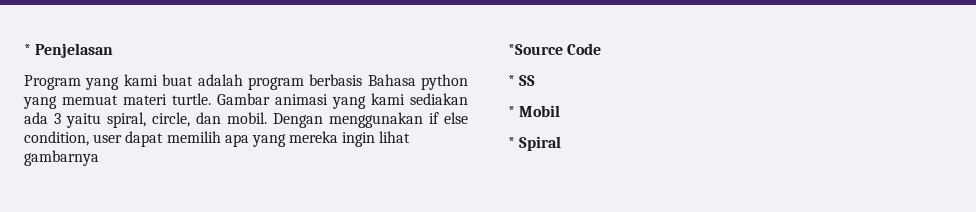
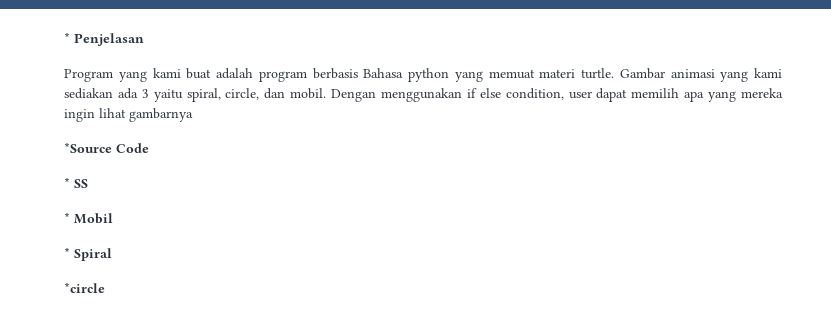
(562, 143) none -> [64,282,105,293] // *circle

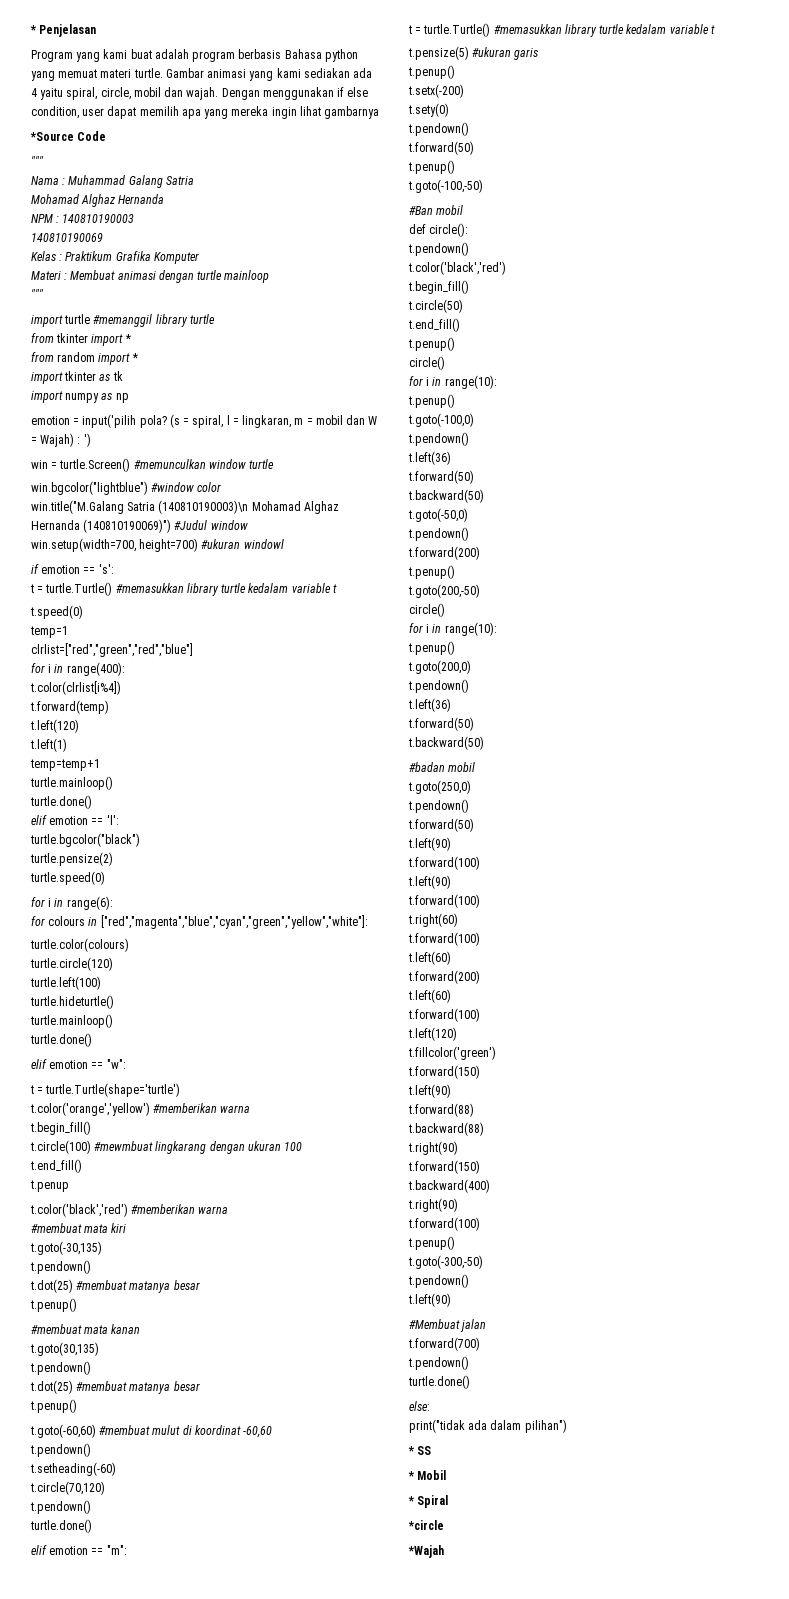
[141,89,149,98] 3 -> [31,88,37,97] 4
[264,88,327,99] dan mobil. -> [133,87,219,100] mobil dan wajah.
(149, 148) none -> [31,156,43,166] [31,175,194,188] [31,194,165,207] [31,214,135,223] [31,233,103,242] [31,251,199,264] [31,270,270,283] [31,289,43,299] [31,314,215,327] [31,333,131,346] [31,352,138,365] [31,371,123,384] [31,391,129,403] [31,414,378,428] [31,433,91,447] [31,458,275,472] [31,481,222,495] [31,500,339,514] [31,519,248,533] [31,538,284,552] [31,564,114,574] [30,582,337,596] [30,605,83,619] [30,626,68,638] [31,643,193,657] [31,662,125,676] [30,681,121,695] [30,700,109,714] [30,719,79,733] [30,738,67,752] [30,759,100,771] [30,776,113,790] [30,795,92,809] [31,815,119,825] [30,833,140,847] [30,852,113,866] [30,871,105,885] [31,896,113,910] [31,915,368,929] [30,938,129,952] [30,957,113,971] [30,976,101,990] [30,995,114,1009] [30,1014,113,1028] [30,1033,92,1047] [31,1059,126,1069] [30,1083,181,1097] [30,1102,251,1116] [30,1121,91,1135] [30,1140,303,1154] [30,1159,82,1173] [30,1180,69,1192] [30,1203,229,1217] [31,1223,127,1233] [30,1241,102,1255] [30,1260,91,1274] [30,1279,200,1293] [30,1298,77,1312] [31,1324,141,1334] [30,1342,99,1356] [30,1361,91,1375] [30,1380,200,1394] [30,1399,77,1413] [30,1424,273,1438] [30,1443,91,1457] [30,1462,116,1476] [30,1481,105,1495] [30,1500,91,1514] [30,1519,92,1533] [31,1545,127,1555] [408,23,715,37] [408,46,539,60] [408,65,455,79] [408,84,464,98] [408,103,449,117] [408,122,469,136] [408,141,474,155] [408,160,455,174] [408,179,483,193] [409,205,464,215] [409,223,469,237] [408,242,469,256] [408,261,506,275] [408,280,469,294] [408,299,463,313] [408,318,460,332] [408,337,455,351] [409,356,445,370] [409,375,497,389] [408,394,455,408] [408,413,474,427] [408,432,469,446] [408,451,451,465] [408,470,474,484] [408,489,484,503] [408,508,468,522] [408,527,469,541] [408,546,480,560] [408,565,455,579] [408,584,480,598] [409,603,445,617] [409,622,497,636] [408,641,455,655] [408,660,471,674] [408,679,469,693] [408,698,451,712] [408,717,474,731] [408,736,484,750] [409,762,476,772] [408,780,471,794] [408,799,469,813] [408,818,474,832] [408,837,451,851] [408,856,480,870] [408,875,451,889] [408,894,480,908] [408,913,458,927] [408,932,480,946] [408,951,451,965] [408,970,480,984] [408,989,451,1003] [408,1008,480,1022] [408,1027,457,1041] [408,1046,496,1060] [408,1065,480,1079] [408,1084,451,1098] [408,1103,474,1117] [408,1122,484,1136] [408,1141,458,1155] [408,1160,480,1174] [408,1179,490,1193] [408,1198,458,1212] [408,1217,480,1231] [408,1236,455,1250] [408,1255,483,1269] [408,1274,469,1288] [408,1293,451,1307] [409,1319,487,1332] [408,1337,480,1351] [408,1356,469,1370] [408,1375,470,1389] [409,1401,430,1411] [409,1419,567,1433] // """ // Nama : Muhammad Galang Satria // Mohamad Alghaz Hernanda // NPM : 140810190003 // 140810190069 // Kelas : Praktikum Grafika Komputer // Materi : Membuat animasi dengan turtle mainloop // """ // import turtle #memanggil library turtle // from tkinter import * // from random import * // import tkinter as tk // import numpy as np // emotion = input('pilih pola? (s = spiral, l = lingkaran, m = mobil dan W = Wajah) : ') // win = turtle.Screen() #memunculkan window turtle // win.bgcolor("lightblue") #window color // win.title("M.Galang Satria (140810190003)\n Mohamad Alghaz Hernanda (140810190069)") #Judul window // win.setup(width=700, height=700) #ukuran windowl // if emotion == 's': // t = turtle.Turtle() #memasukkan library turtle kedalam variable t // t.speed(0) // temp=1 // clrlist=["red","green","red","blue"] // for i in range(400): // t.color(clrlist[i%4]) // t.forward(temp) // t.left(120) // t.left(1) // temp=temp+1 // turtle.mainloop() // turtle.done() // elif emotion == 'l': // turtle.bgcolor("black") // turtle.pensize(2) // turtle.speed(0) // for i in range(6): // for colours in ["red","magenta","blue","cyan","green","yellow","white"]: // turtle.color(colours) // turtle.circle(120) // turtle.left(100) // turtle.hideturtle() // turtle.mainloop() // turtle.done() // elif emotion == "w": // t = turtle.Turtle(shape='turtle') // t.color('orange','yellow') #memberikan warna // t.begin_fill() // t.circle(100) #mewmbuat lingkarang dengan ukuran 100 // t.end_fill() // t.penup // t.color('black','red') #memberikan warna // #membuat mata kiri // t.goto(-30,135) // t.pendown() // t.dot(25) #membuat matanya besar // t.penup() // #membuat mata kanan // t.goto(30,135) // t.pendown() // t.dot(25) #membuat matanya besar // t.penup() // t.goto(-60,60) #membuat mulut di koordinat -60,60 // t.pendown() // t.setheading(-60) // t.circle(70,120) // t.pendown() // turtle.done() // elif emotion == "m": // t = turtle.Turtle() #memasukkan library turtle kedalam variable t // t.pensize(5) #ukuran garis // t.penup() // t.setx(-200) // t.sety(0) // t.pendown() // t.forward(50) // t.penup() // t.goto(-100,-50) // #Ban mobil // def circle(): // t.pendown() // t.color('black','red') // t.begin_fill() // t.circle(50) // t.end_fill() // t.penup() // circle() // for i in range(10): // t.penup() // t.goto(-100,0) // t.pendown() // t.left(36) // t.forward(50) // t.backward(50) // t.goto(-50,0) // t.pendown() // t.forward(200) // t.penup() // t.goto(200,-50) // circle() // for i in range(10): // t.penup() // t.goto(200,0) // t.pendown() // t.left(36) // t.forward(50) // t.backward(50) // #badan mobil // t.goto(250,0) // t.pendown() // t.forward(50) // t.left(90) // t.forward(100) // t.left(90) // t.forward(100) // t.right(60) // t.forward(100) // t.left(60) // t.forward(200) // t.left(60) // t.forward(100) // t.left(120) // t.fillcolor('green') // t.forward(150) // t.left(90) // t.forward(88) // t.backward(88) // t.right(90) // t.forward(150) // t.backward(400) // t.right(90) // t.forward(100) // t.penup() // t.goto(-300,-50) // t.pendown() // t.left(90) // #Membuat jalan // t.forward(700) // t.pendown() // turtle.done() // else: // print("tidak ada dalam pilihan")
(105, 287) none -> [408,1545,444,1558] // *Wajah

